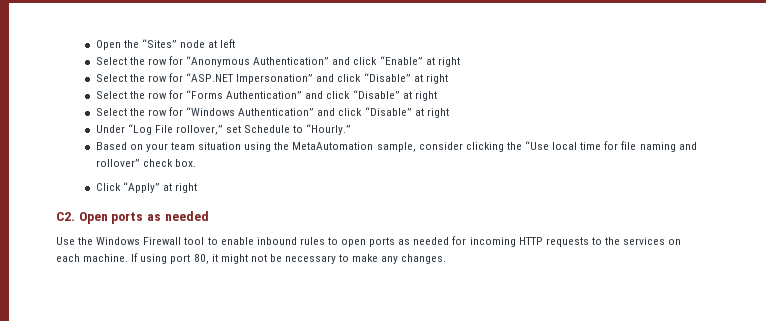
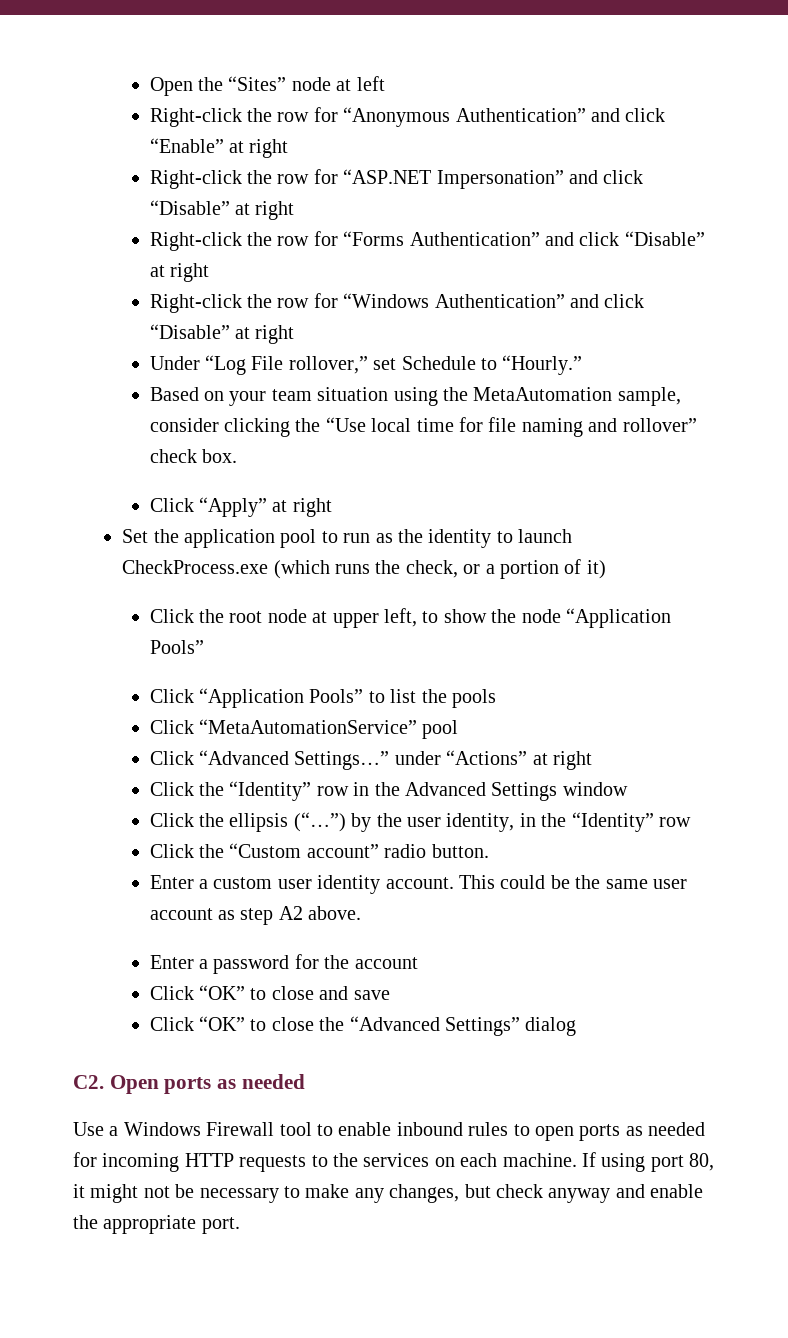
[95,57,127,65] Select -> [149,108,242,127] Right-click
[95,74,127,82] Select -> [149,170,242,189] Right-click
[95,91,127,99] Select -> [149,232,242,251] Right-click
[95,108,127,116] Select -> [149,294,242,313] Right-click
(198, 188) none -> [122,529,573,548] [122,559,606,579] [149,608,671,628] [149,640,204,654] [149,688,496,708] [149,719,459,739] [149,750,592,770] [149,781,628,801] [149,812,691,832] [149,843,489,858] [149,875,687,894] [149,906,362,925] [149,954,418,974] [149,985,390,1000] [149,1016,577,1036] // Set the application pool to run as the identity to launch CheckProcess.exe (which runs the check, or a portion of it) // Click the root node at upper left, to show the node “Application Pools” // Click “Application Pools” to list the pools // Click “MetaAutomationService” pool // Click “Advanced Settings…” under “Actions” at right // Click the “Identity” row in the Advanced Settings window // Click the ellipsis (“…”) by the user identity, in the “Identity” row // Click the “Custom account” radio button. // Enter a custom user identity account. This could be the same user account as step A2 above. // Enter a password for the account // Click “OK” to close and save // Click “OK” to close the “Advanced Settings” dialog
[78,237,94,245] the -> [109,1126,119,1136] a
[401,254,447,264] changes. -> [389,1184,704,1203] [73,1215,240,1234] changes, but check anyway and enable the appropriate port.

